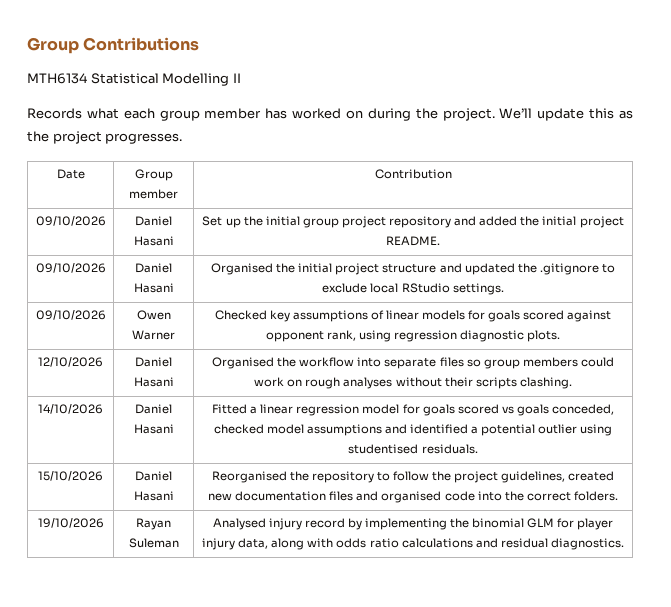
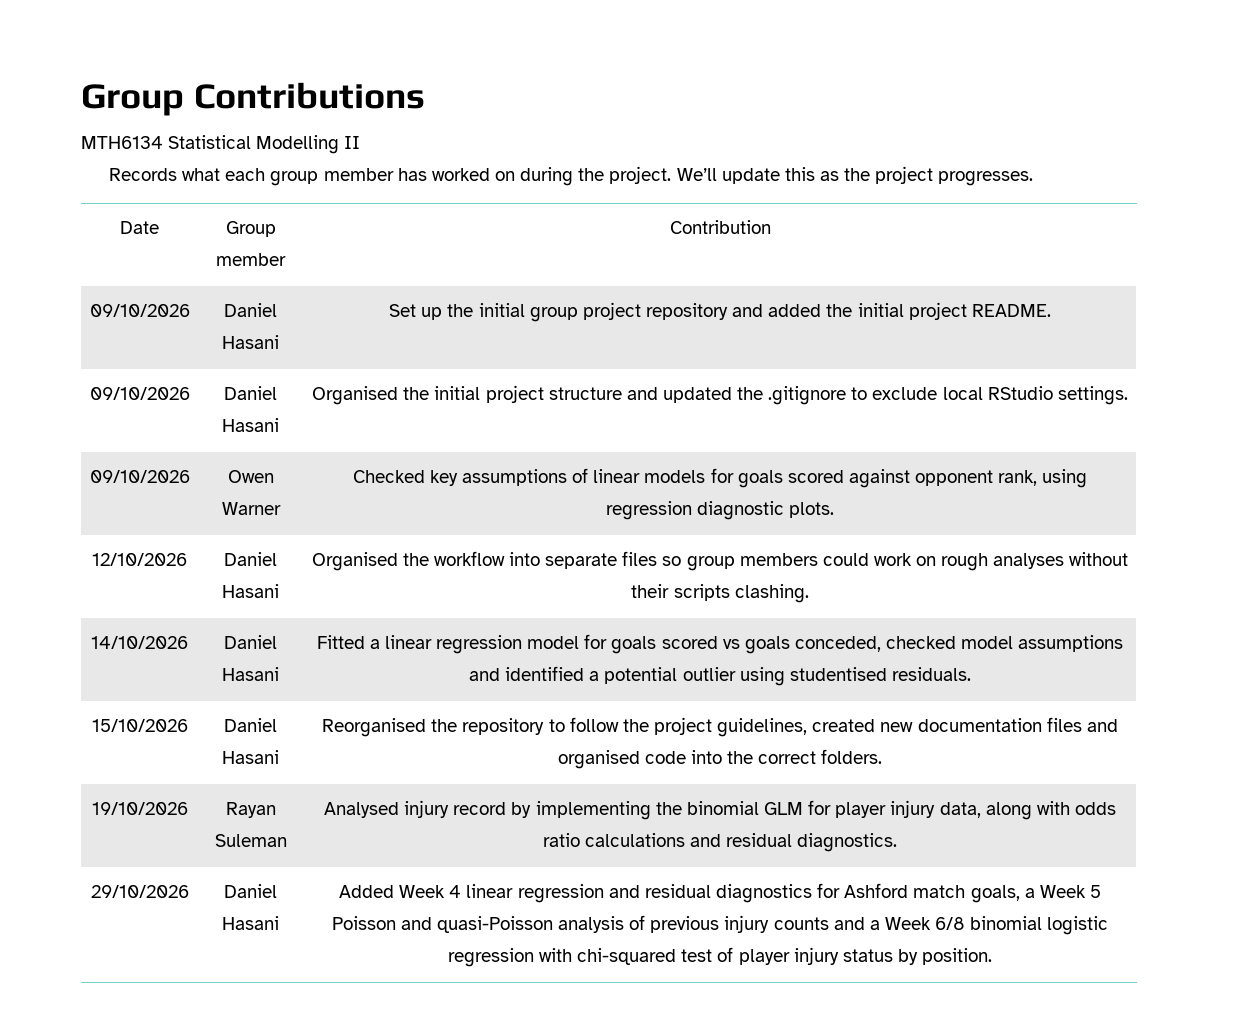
(624, 544) none -> [90,885,189,898] [224,884,277,898] [222,916,279,930] [339,883,1101,903] [331,915,1109,935] [447,947,993,967] // 29/10/2026 | Daniel Hasani | Added Week 4 linear regression and residual diagnostics for Ashford match goals, a Week 5 Poisson and quasi-Poisson analysis of previous injury counts and a Week 6/8 binomial logistic regression with chi-squared test of player injury status by position.

